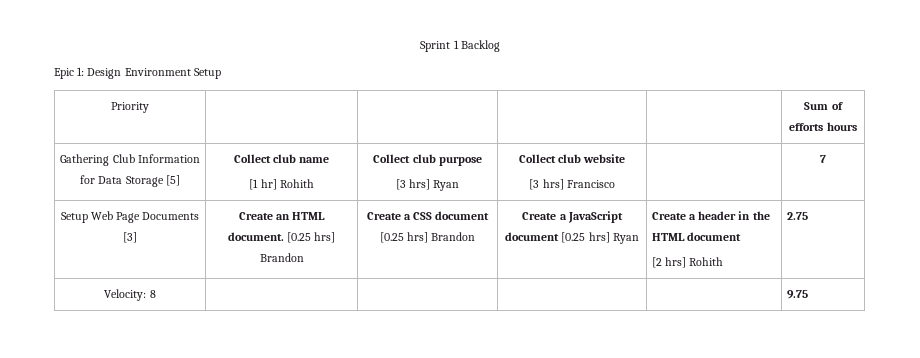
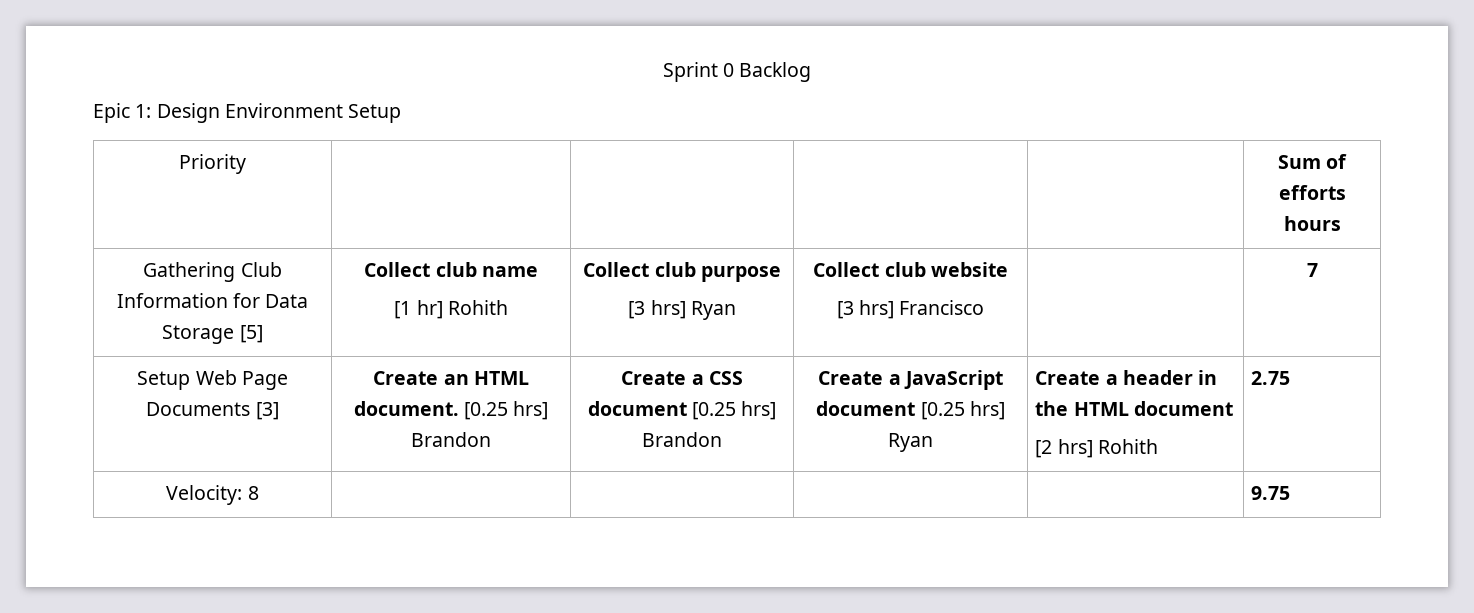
[453,40,459,49] 1 -> [723,63,734,77] 0

